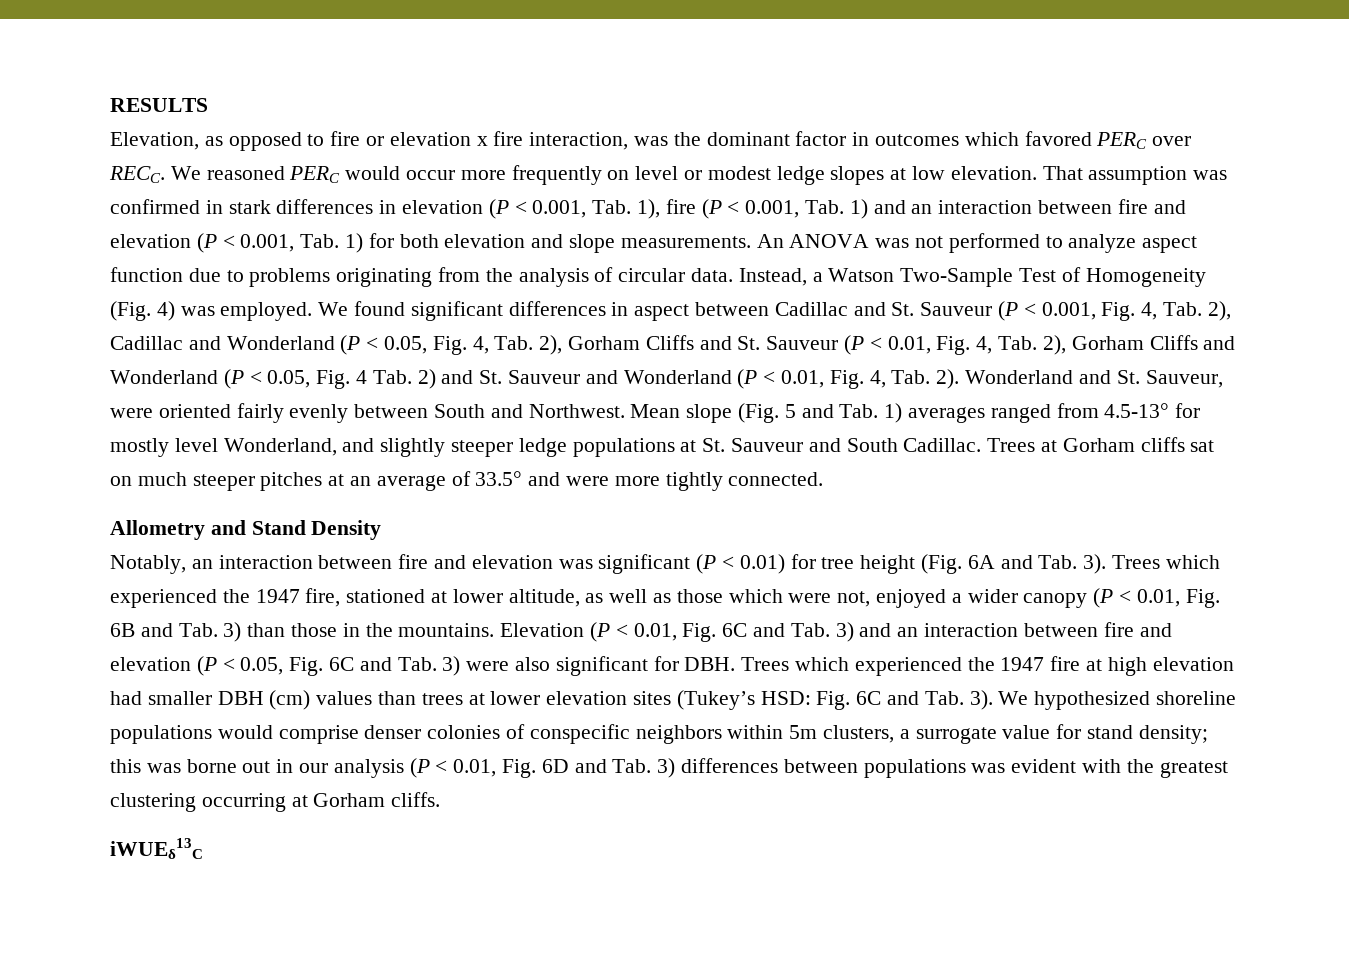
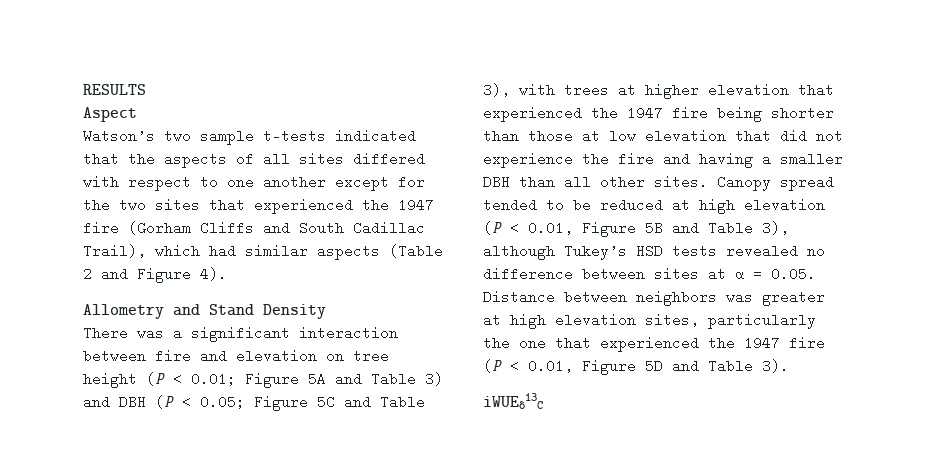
[110,131,1192,151] [109,165,1228,185] [110,199,1186,219] [110,233,1198,253] [110,267,1206,287] [110,301,1231,321] [110,335,1236,355] [110,369,1223,389] [110,403,1201,423] [110,437,1215,457] [110,471,824,491] Elevation, as opposed to fire or elevation x fire interaction, was the dominant factor in outcomes which favored PERC over RECC. We reasoned PERC would occur more frequently on level or modest ledge slopes at low elevation. That assumption was confirmed in stark differences in elevation (P < 0.001, Tab. 1), fire (P < 0.001, Tab. 1) and an interaction between fire and elevation (P < 0.001, Tab. 1) for both elevation and slope measurements. An ANOVA was not performed to analyze aspect function due to problems originating from the analysis of circular data. Instead, a Watson Two-Sample Test of Homogeneity (Fig. 4) was employed. We found significant differences in aspect between Cadillac and St. Sauveur (P < 0.001, Fig. 4, Tab. 2), Cadillac and Wonderland (P < 0.05, Fig. 4, Tab. 2), Gorham Cliffs and St. Sauveur (P < 0.01, Fig. 4, Tab. 2), Gorham Cliffs and Wonderland (P < 0.05, Fig. 4 Tab. 2) and St. Sauveur and Wonderland (P < 0.01, Fig. 4, Tab. 2). Wonderland and St. Sauveur, were oriented fairly evenly between South and Northwest. Mean slope (Fig. 5 and Tab. 1) averages ranged from 4.5-13° for mostly level Wonderland, and slightly steeper ledge populations at St. Sauveur and South Cadillac. Trees at Gorham cliffs sat on much steeper pitches at an average of 33.5° and were more tightly connected. -> [83,107,137,122] [83,129,416,145] [83,152,425,168] [83,175,425,191] [83,198,434,214] [83,221,425,235] [83,244,443,260] [83,267,227,283] Aspect // Watson’s two sample t-tests indicated that the aspects of all sites differed with respect to one another except for the two sites that experienced the 1947 fire (Gorham Cliffs and South Cadillac Trail), which had similar aspects (Table 2 and Figure 4).
[110,554,1220,574] [110,588,1220,608] [110,622,1172,642] [110,656,1234,676] [110,690,1237,710] [110,724,1208,744] [110,758,1228,778] [110,792,441,812] Notably, an interaction between fire and elevation was significant (P < 0.01) for tree height (Fig. 6A and Tab. 3). Trees which experienced the 1947 fire, stationed at lower altitude, as well as those which were not, enjoyed a wider canopy (P < 0.01, Fig. 6B and Tab. 3) than those in the mountains. Elevation (P < 0.01, Fig. 6C and Tab. 3) and an interaction between fire and elevation (P < 0.05, Fig. 6C and Tab. 3) were also significant for DBH. Trees which experienced the 1947 fire at high elevation had smaller DBH (cm) values than trees at lower elevation sites (Tukey’s HSD: Fig. 6C and Tab. 3). We hypothesized shoreline populations would comprise denser colonies of conspecific neighbors within 5m clusters, a surrogate value for stand density; this was borne out in our analysis (P < 0.01, Fig. 6D and Tab. 3) differences between populations was evident with the greatest clustering occurring at Gorham cliffs. -> [83,326,398,342] [83,349,389,363] [83,372,443,388] [83,395,425,411] [483,83,834,99] [483,106,834,122] [483,129,843,143] [483,152,843,168] [483,175,834,191] [483,198,825,214] [483,221,789,237] [483,244,825,260] [483,267,816,281] [483,290,825,306] [483,313,816,329] [483,336,825,352] [483,359,789,375] There was a significant interaction between fire and elevation on tree height (P < 0.01; Figure 5A and Table 3) and DBH (P < 0.05; Figure 5C and Table 3), with trees at higher elevation that experienced the 1947 fire being shorter than those at low elevation that did not experience the fire and having a smaller DBH than all other sites. Canopy spread tended to be reduced at high elevation (P < 0.01, Figure 5B and Table 3), although Tukey’s HSD tests revealed no difference between sites at α = 0.05. Distance between neighbors was greater at high elevation sites, particularly the one that experienced the 1947 fire (P < 0.01, Figure 5D and Table 3).

